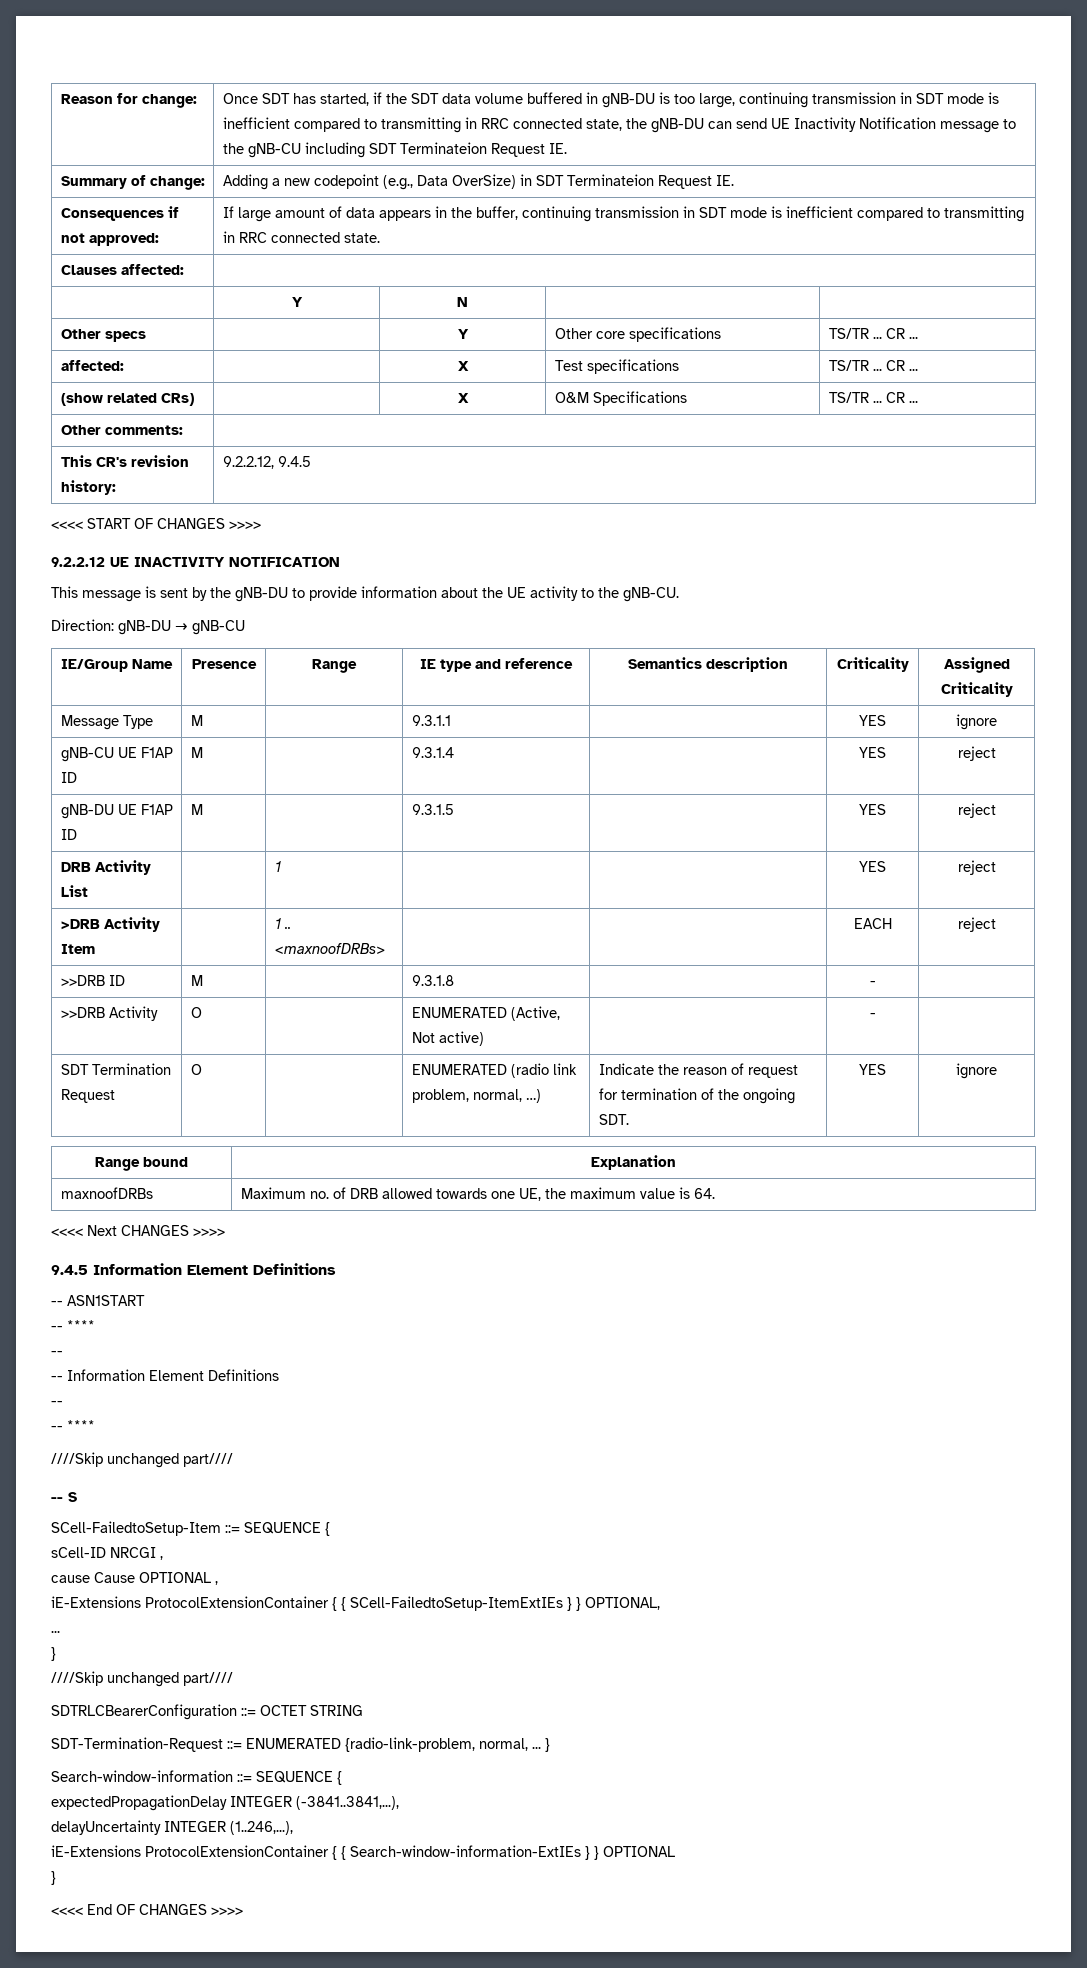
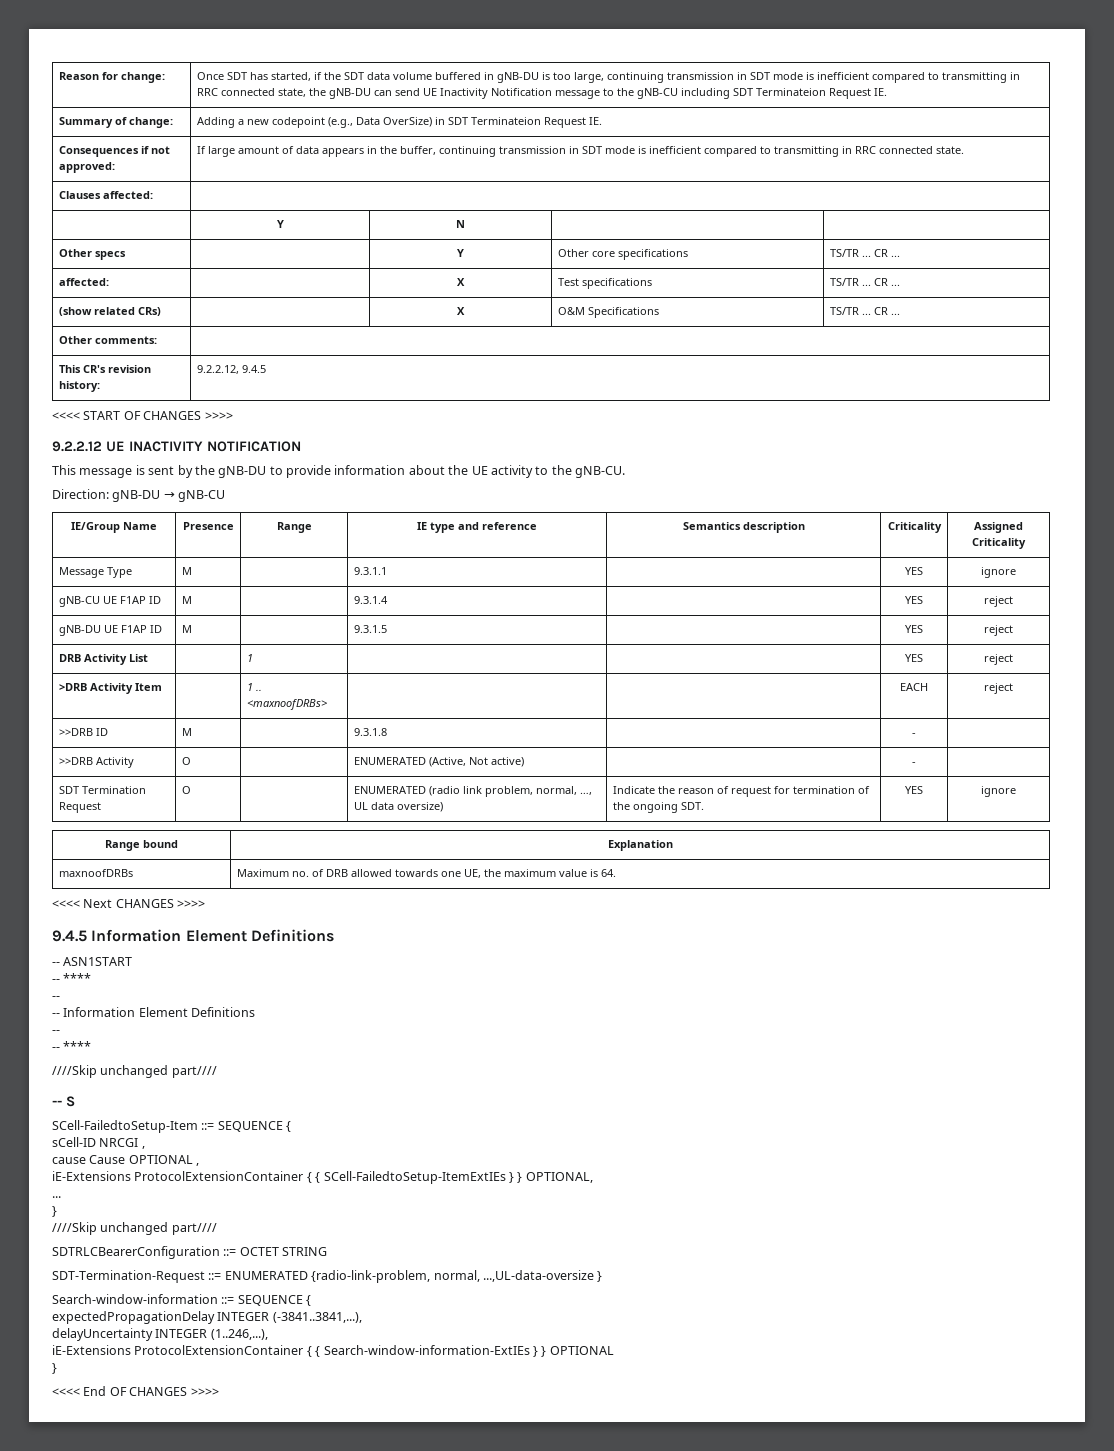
[525,1089,541,1103] …) -> [579,792,592,795] [353,802,443,812] …, UL data oversize)
[532,1746,541,1749] ... -> [482,1270,594,1282] ...,UL-data-oversize

